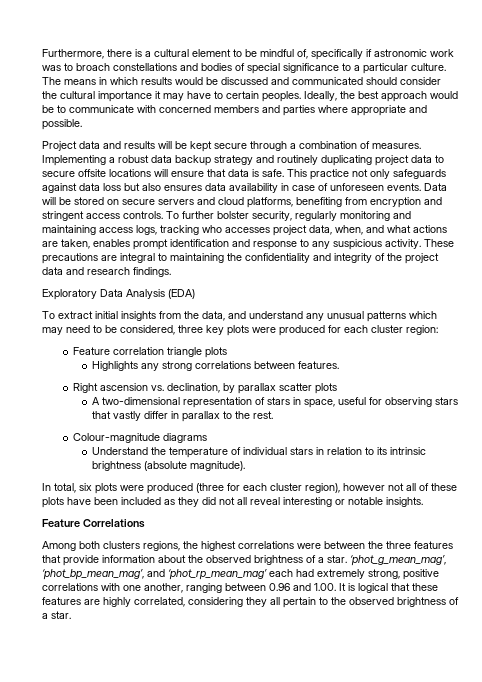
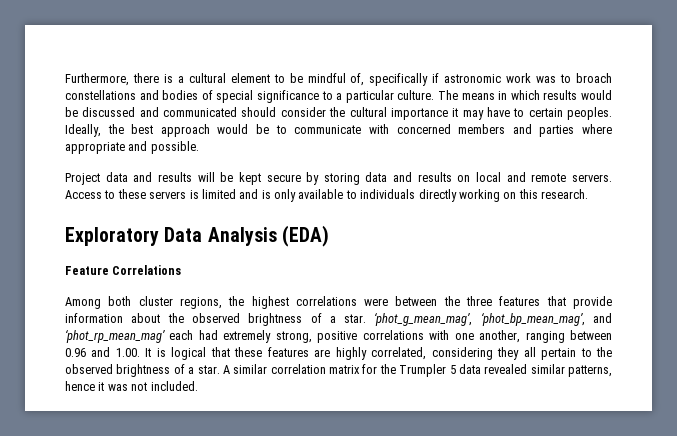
[250,141,421,151] [42,155,444,166] [42,169,446,180] [42,183,447,193] [42,197,442,208] [42,211,411,221] [42,225,447,236] [42,239,454,250] [42,253,439,264] [42,267,171,277] [42,289,195,300] [42,311,437,322] [42,325,438,336] [72,347,227,358] [91,361,339,371] [72,383,337,394] [91,397,458,408] [91,411,273,422] [72,433,207,443] [91,447,426,458] [91,461,245,471] [42,483,457,494] [42,497,423,508] through a combination of measures. Implementing a robust data backup strategy and routinely duplicating project data to secure offsite locations will ensure that data is safe. This practice not only safeguards against data loss but also ensures data availability in case of unforeseen events. Data will be stored on secure servers and cloud platforms, benefiting from encryption and stringent access controls. To further bolster security, regularly monitoring and maintaining access logs, tracking who accesses project data, when, and what actions are taken, enables prompt identification and response to any suspicious activity. These precautions are integral to maintaining the confidentiality and integrity of the project data and research findings. // Exploratory Data Analysis (EDA) // To extract initial insights from the data, and understand any unusual patterns which may need to be considered, three key plots were produced for each cluster region: // Feature correlation triangle plots // Highlights any strong correlations between features. // Right ascension vs. declination, by parallax scatter plots // A two-dimensional representation of stars in space, useful for observing stars that vastly differ in parallax to the rest. // Colour-magnitude diagrams // Understand the temperature of individual stars in relation to its intrinsic brightness (absolute magnitude). // In total, six plots were produced (three for each cluster region), however not all of these plots have been included as they did not all reveal interesting or notable insights. -> [306,172,612,185] [65,189,588,202] [65,225,329,247] by storing data and results on local and remote servers. Access to these servers is limited and is only available to individuals directly working on this research. // Exploratory Data Analysis (EDA)
[103,541,140,549] clusters -> [138,296,173,306] cluster
(71, 615) none -> [222,364,612,377] [65,381,198,391] A similar correlation matrix for the Trumpler 5 data revealed similar patterns, hence it was not included.

